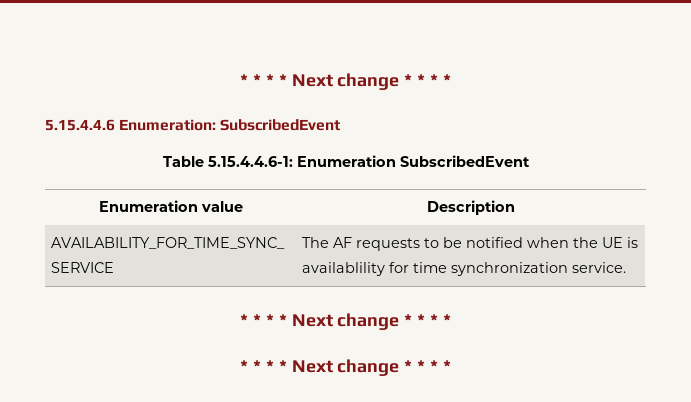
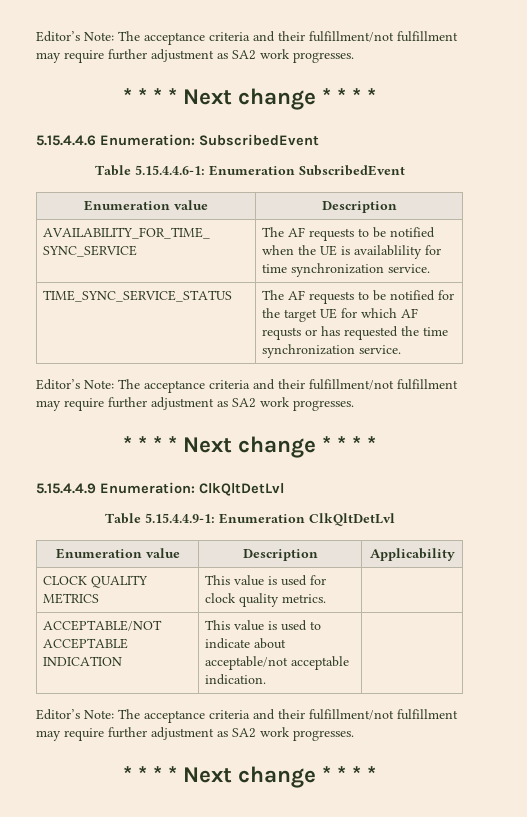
(240, 80) none -> [36,31,458,45] [36,49,354,63] Editor’s Note: The acceptance criteria and their fulfillment/not fulfillment may require further adjustment as SA2 work progresses. //
(627, 267) none -> [43,290,233,302] [262,290,455,304] [262,308,419,322] [262,326,449,340] [262,344,402,358] [36,379,458,393] [36,397,354,411] // TIME_SYNC_SERVICE_STATUS | The AF requests to be notified for the target UE for which AF requsts or has requested the time synchronization service. // Editor’s Note: The acceptance criteria and their fulfillment/not fulfillment may require further adjustment as SA2 work progresses.
(451, 320) none -> [36,482,284,496] [104,513,395,526] [55,548,180,559] [242,549,318,561] [369,548,455,561] [43,575,149,588] [43,593,100,604] [205,575,327,586] [205,593,327,607] [43,620,163,631] [43,638,129,649] [43,656,123,666] [205,620,322,631] [205,638,287,649] [205,656,350,670] [205,674,267,685] [36,709,458,723] [36,727,354,741] // 5.15.4.4.9 Enumeration: ClkQltDetLvl // Table 5.15.4.4.9-1: Enumeration ClkQltDetLvl // Enumeration value | Description | Applicability // CLOCK QUALITY METRICS | This value is used for clock quality metrics. | // ACCEPTABLE/NOT ACCEPTABLE INDICATION | This value is used to indicate about acceptable/not acceptable indication. | // Editor’s Note: The acceptance criteria and their fulfillment/not fulfillment may require further adjustment as SA2 work progresses.

